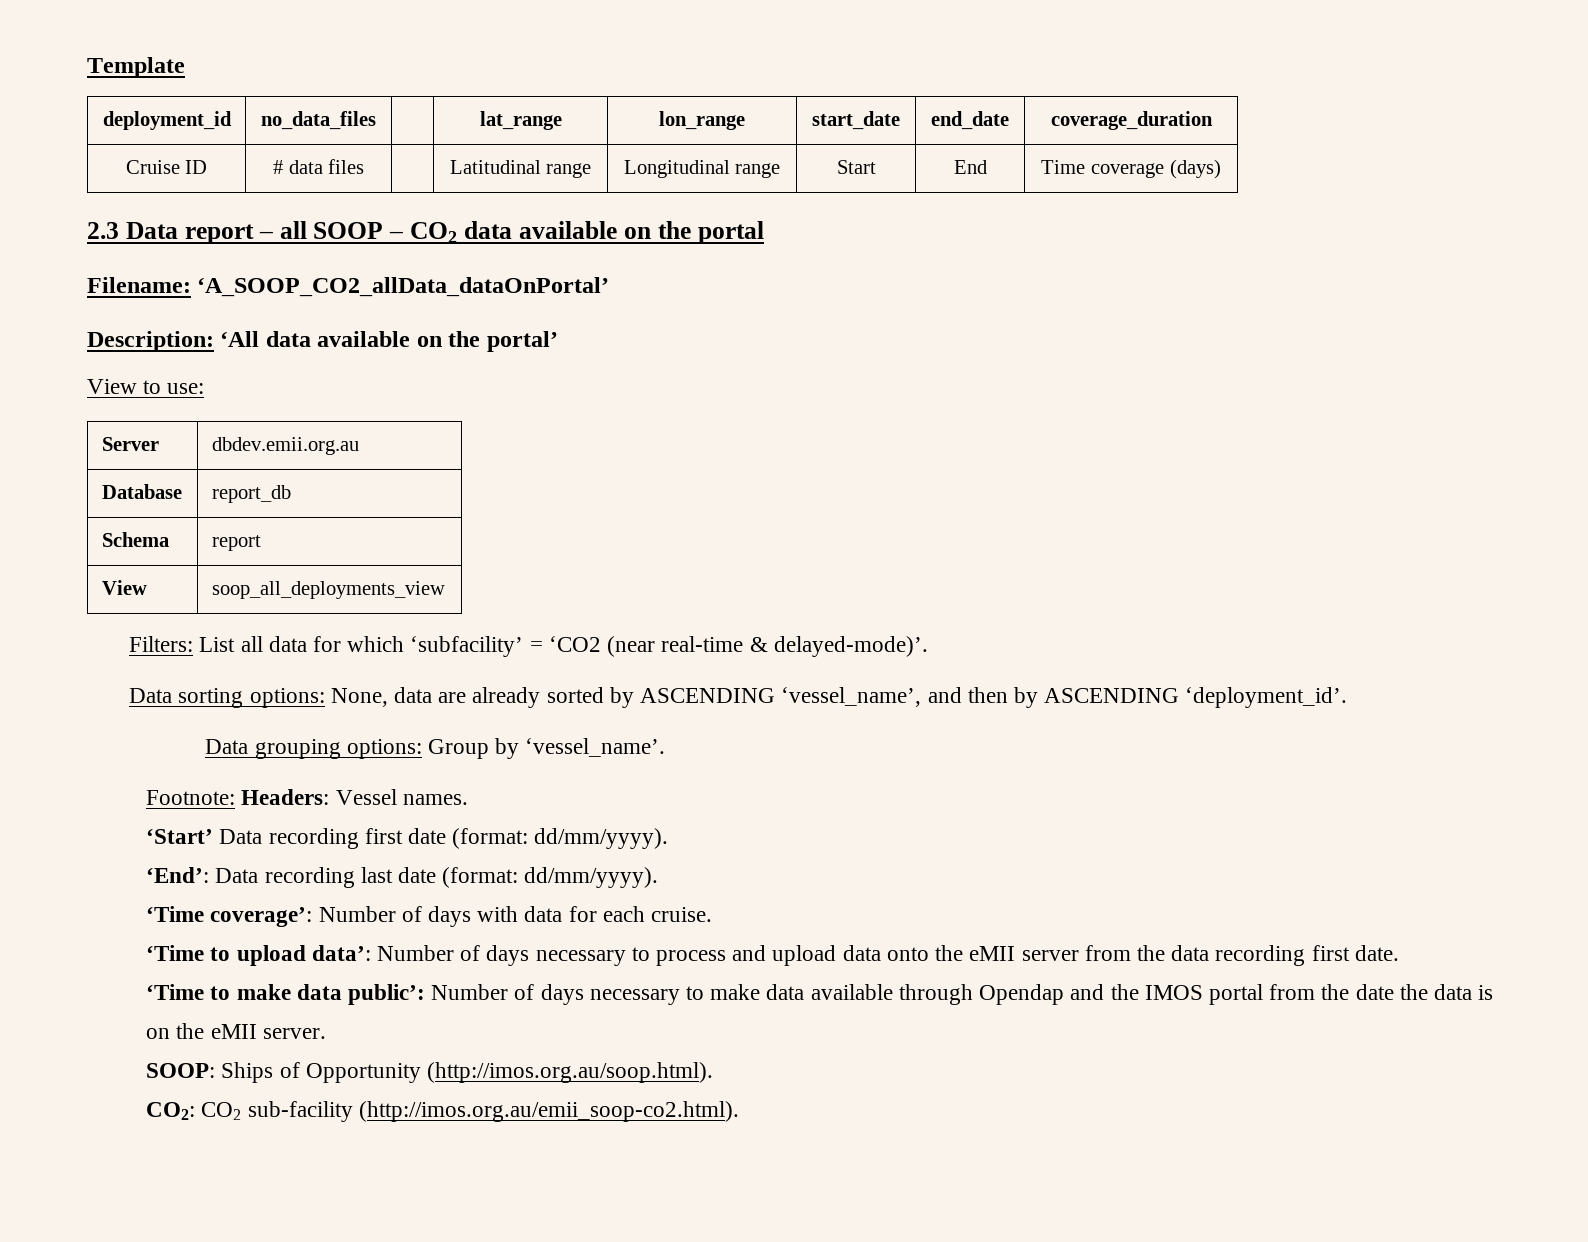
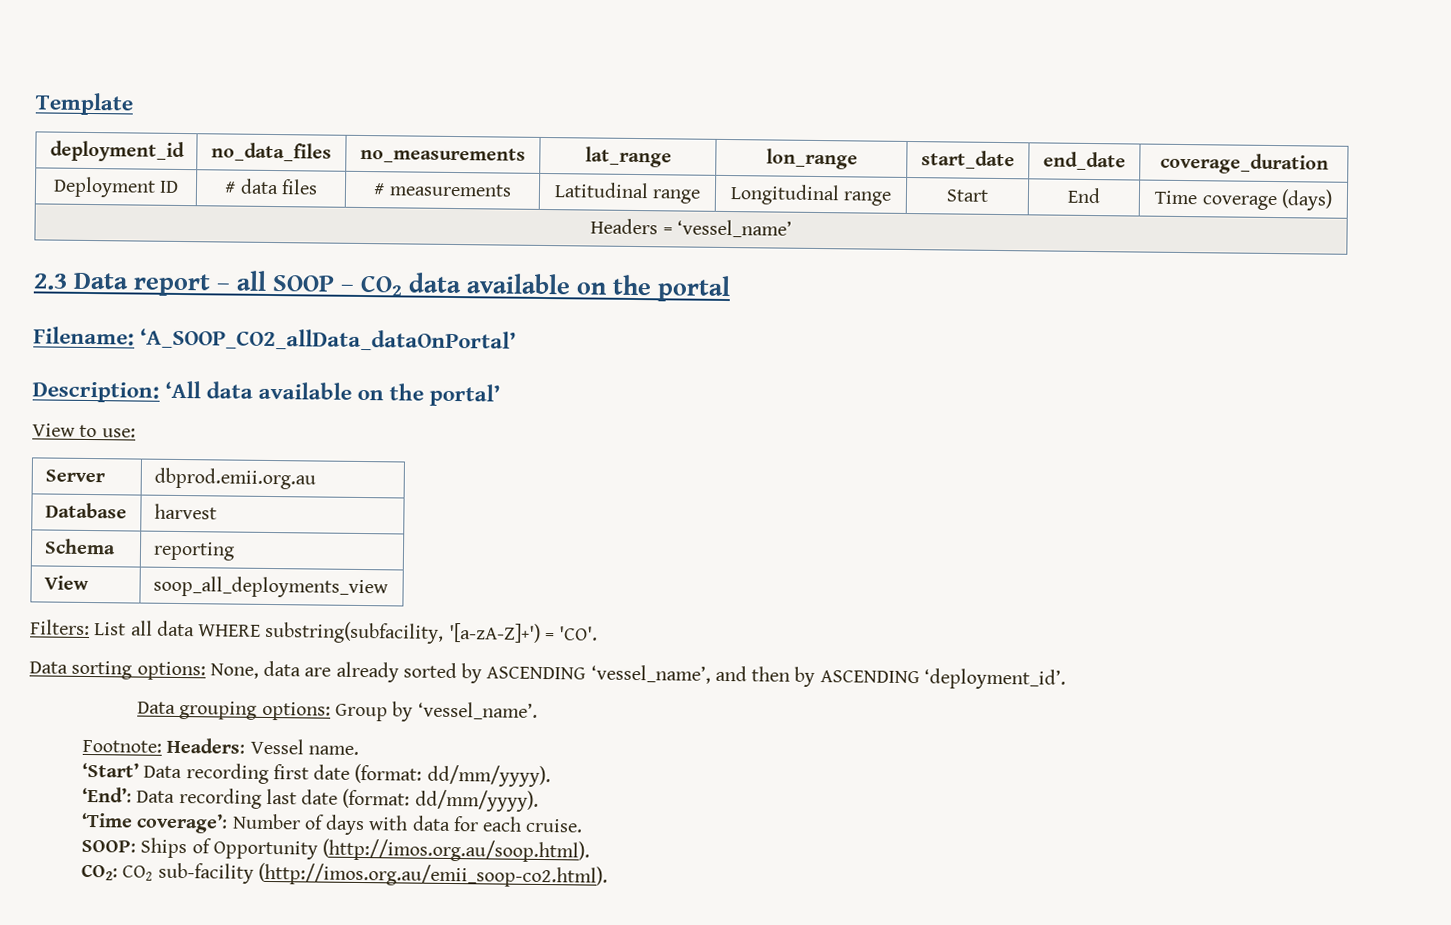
(376, 120) none -> [359,146,526,164] no_measurements
[125,160,180,174] Cruise -> [52,176,156,198] Deployment
(365, 166) none -> [373,183,512,197] # measurements
(1221, 169) none -> [590,218,792,238] // Headers = ‘vessel_name’
[211,437,359,455] dbdev.emii.org.au -> [153,467,316,490] dbprod.emii.org.au
[211,485,291,503] report_db -> [153,503,217,520] harvest
[211,535,261,551] report -> [152,541,235,561] reporting
[313,636,928,657] for which ‘subfacility’ = ‘CO2 (near real-time & delayed-mode)’. -> [198,620,599,644] WHERE substring(subfacility, '[a-zA-Z]+') = 'CO'.
[402,794,468,805] names. -> [307,745,359,755] name.
[146,945,1399,966] [146,984,1494,1005] [146,1023,326,1039] // ‘Time to upload data’: Number of days necessary to process and upload data onto the eMII server from the data recording first date. // ‘Time to make data public’: Number of days necessary to make data available through Opendap and the IMOS portal from the date the data is on the eMII server. -> (584, 825) none

